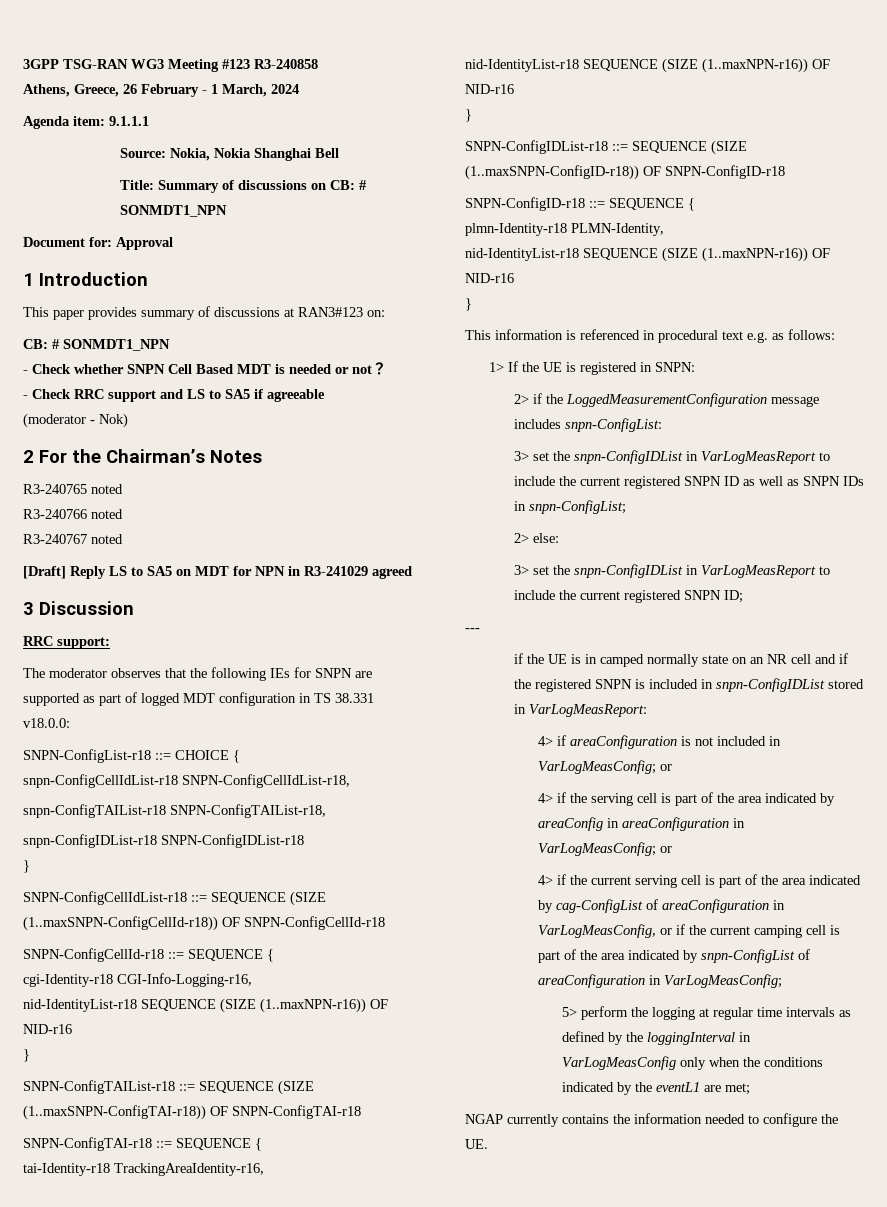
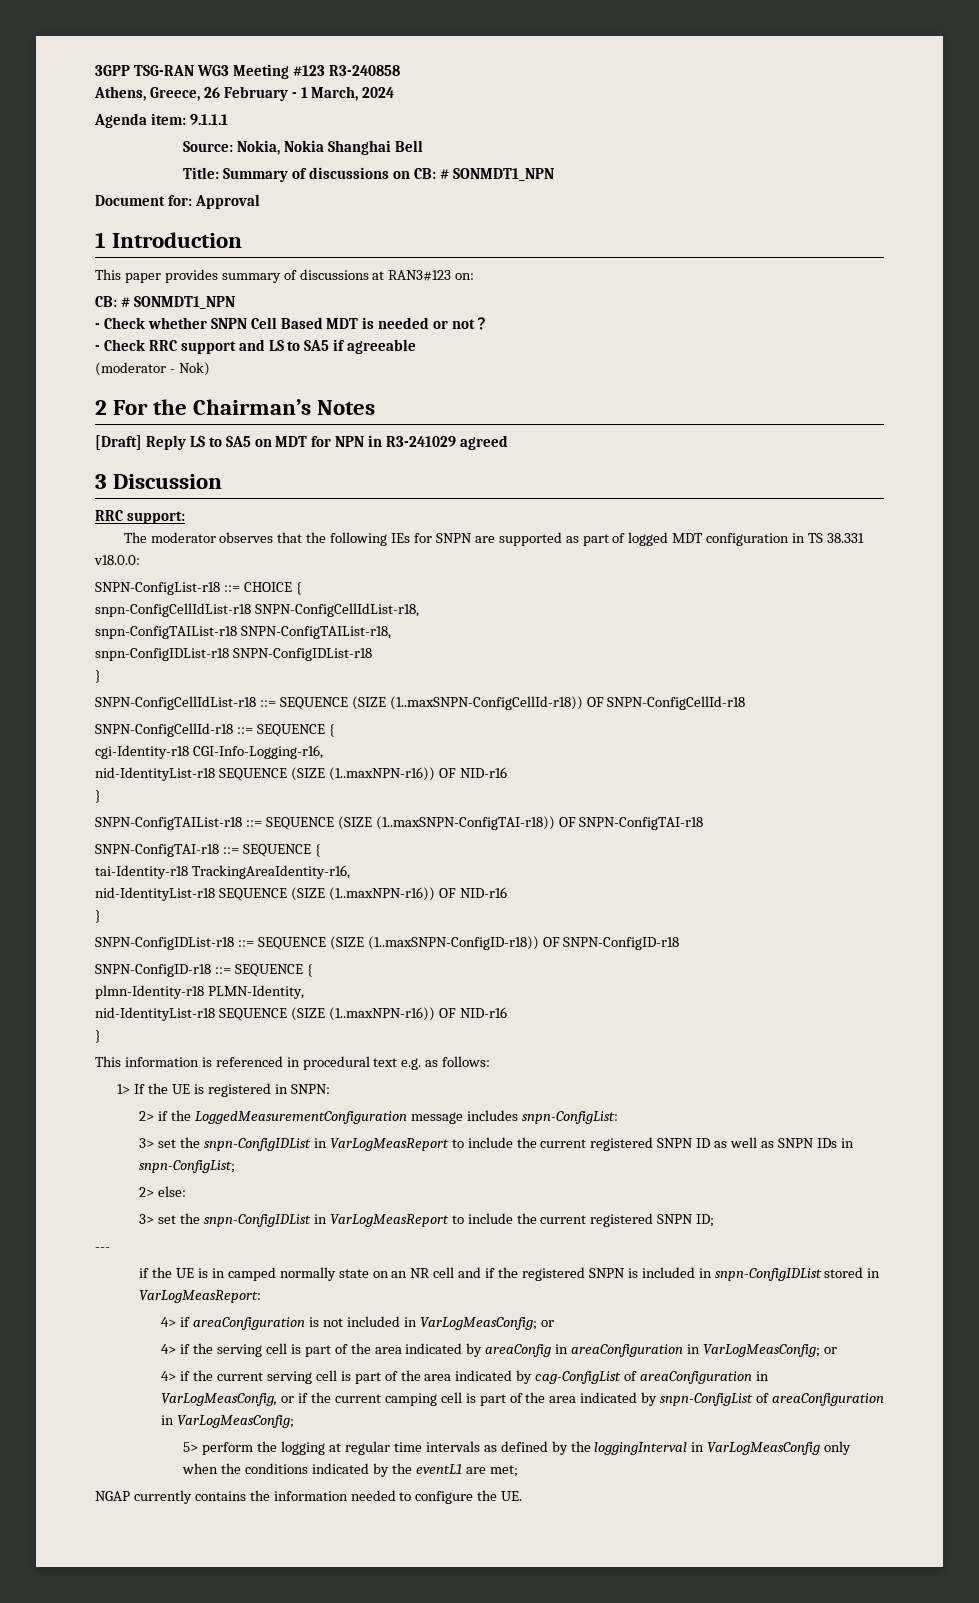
[23,484,123,494] [23,509,123,519] [23,534,123,544] // R3-240765 noted // R3-240766 noted // R3-240767 noted -> (376, 407) none

